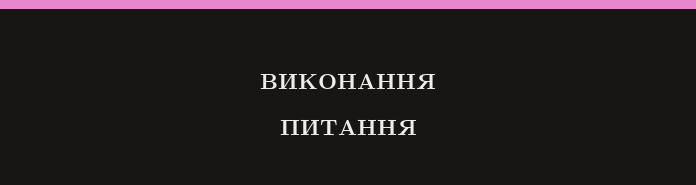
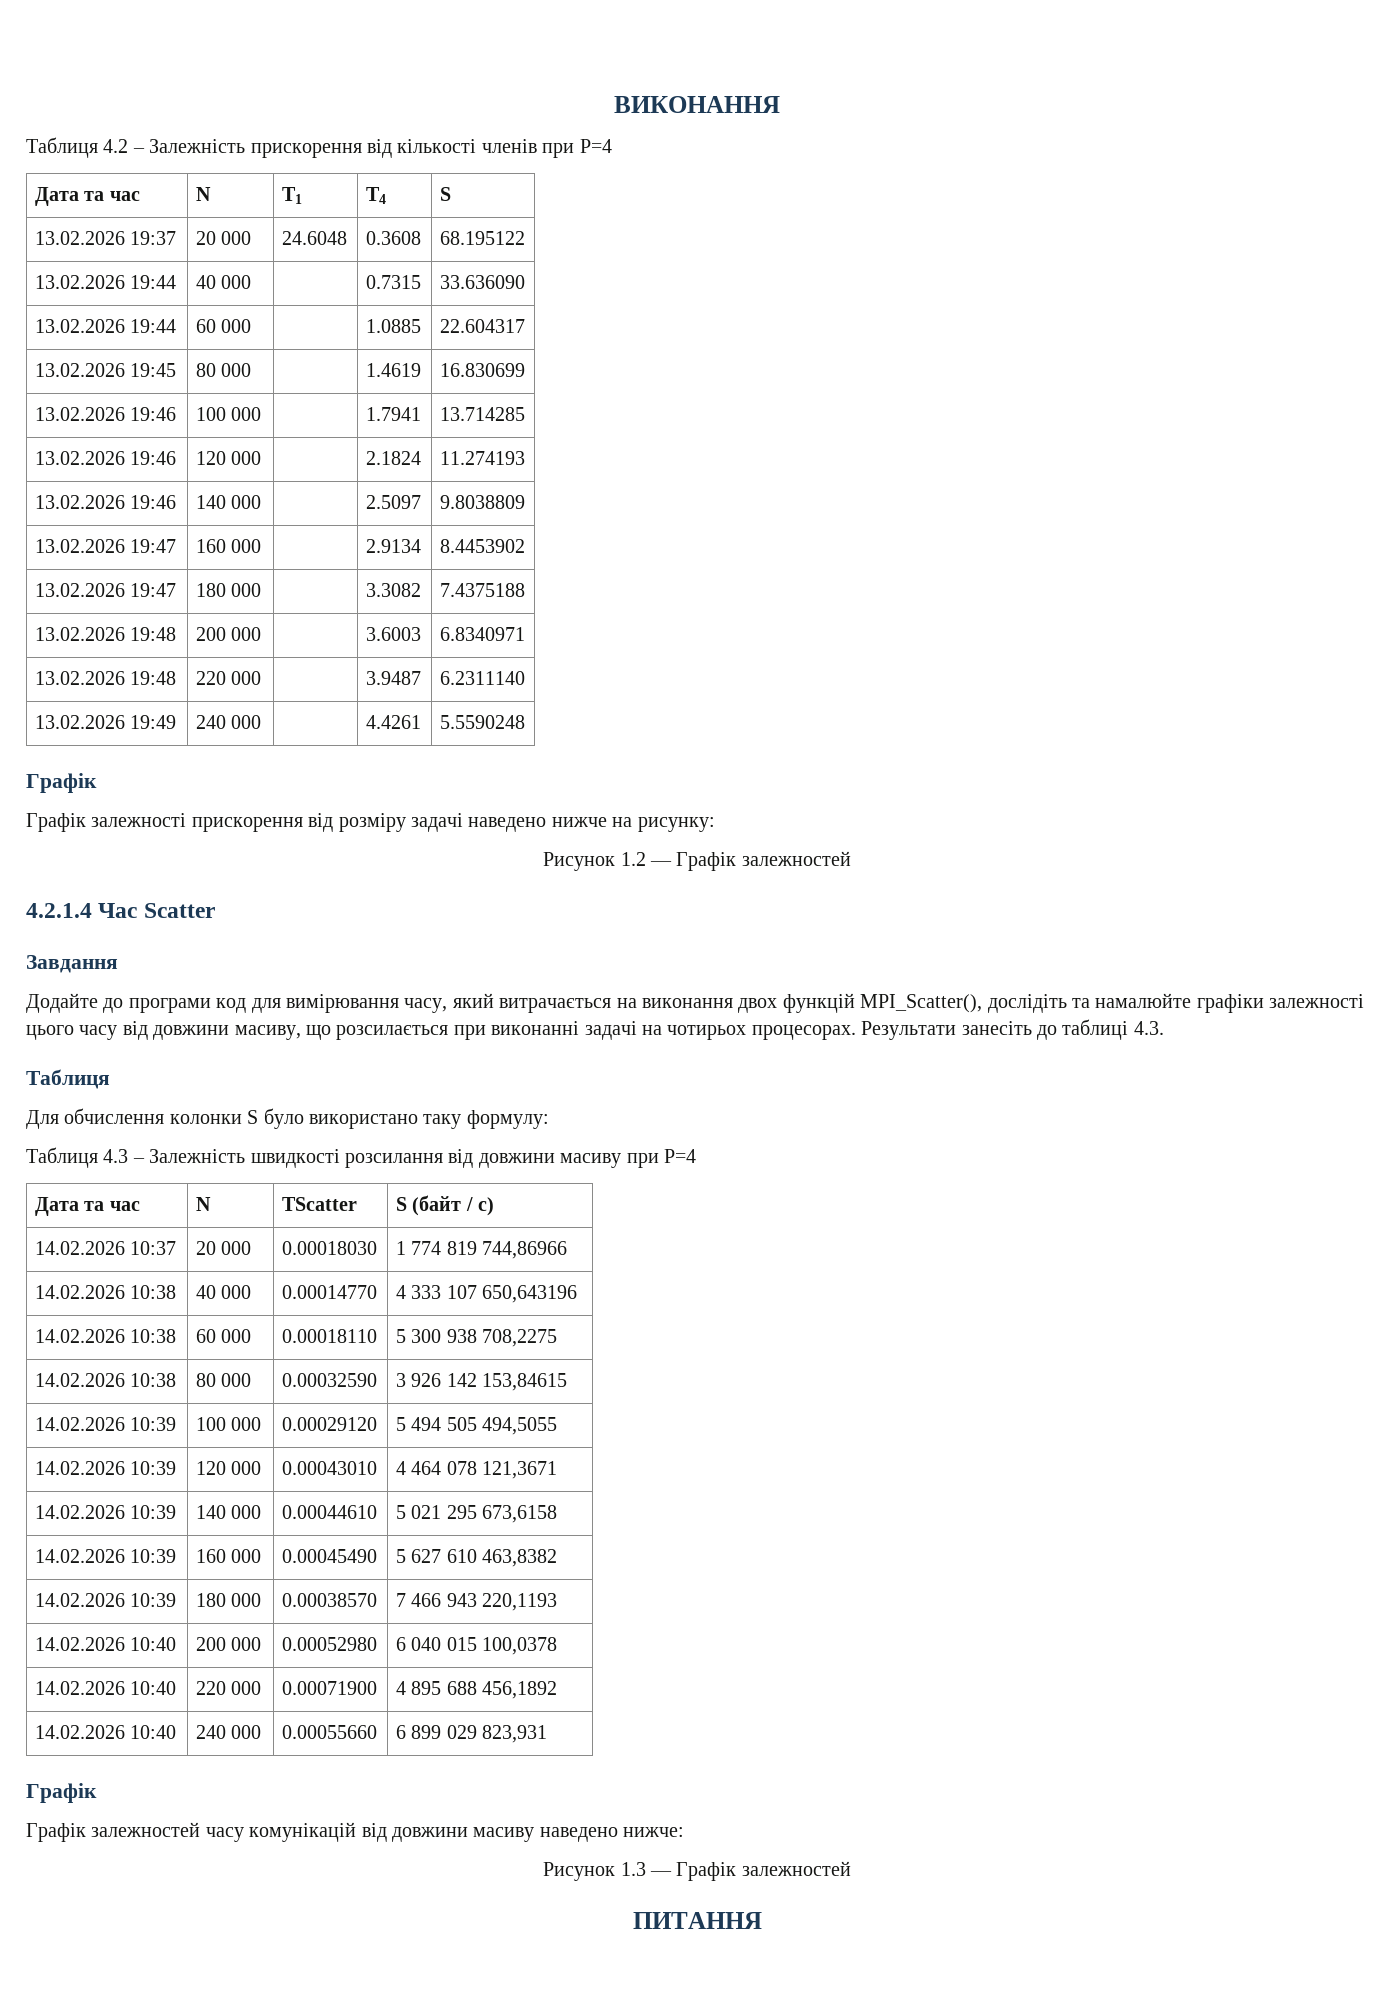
(436, 81) none -> [26,137,612,158] [34,187,140,206] [195,187,211,201] [281,187,302,204] [365,187,386,204] [439,187,451,201] [34,231,177,245] [195,231,252,245] [281,231,347,245] [365,231,421,245] [439,231,525,245] [34,275,177,289] [195,275,252,289] [365,275,421,289] [439,275,525,289] [34,319,177,333] [195,319,252,333] [365,319,421,333] [439,319,525,333] [34,363,177,377] [195,363,252,377] [365,363,421,377] [439,363,525,377] [34,407,177,421] [195,407,262,421] [365,407,421,421] [439,407,525,421] [34,451,177,465] [195,451,262,465] [365,451,421,465] [439,451,525,465] [34,495,177,509] [195,495,262,509] [365,495,421,509] [439,495,525,509] [34,539,177,553] [195,539,262,553] [365,539,421,553] [439,539,525,553] [34,583,177,597] [195,583,262,597] [365,583,421,597] [439,583,525,597] [34,627,177,641] [195,627,262,641] [365,627,421,641] [439,627,525,641] [34,671,177,685] [195,671,262,685] [365,671,421,685] [439,671,525,685] [34,715,177,729] [195,715,262,729] [365,715,421,729] [439,715,525,729] [26,773,97,793] [26,813,715,832] [543,851,851,871] [26,903,215,918] [26,955,118,973] [26,993,1365,1013] [26,1019,1164,1040] [26,1069,110,1089] [26,1108,549,1129] [26,1147,696,1168] [34,1197,140,1216] [195,1197,211,1211] [281,1197,357,1211] [395,1195,495,1216] [34,1241,177,1255] [195,1241,252,1255] [281,1241,377,1255] [395,1241,568,1259] [34,1285,177,1299] [195,1285,252,1299] [281,1285,377,1299] [395,1285,578,1303] [34,1329,177,1343] [195,1329,252,1343] [281,1329,377,1343] [395,1329,558,1347] [34,1373,177,1387] [195,1373,252,1387] [281,1373,377,1387] [395,1373,568,1391] [34,1417,177,1431] [195,1417,262,1431] [281,1417,377,1431] [395,1417,558,1435] [34,1461,177,1475] [195,1461,262,1475] [281,1461,377,1475] [395,1461,558,1479] [34,1505,177,1519] [195,1505,262,1519] [281,1505,377,1519] [395,1505,558,1523] [34,1549,177,1563] [195,1549,262,1563] [281,1549,377,1563] [395,1549,558,1567] [34,1593,177,1607] [195,1593,262,1607] [281,1593,377,1607] [395,1593,558,1611] [34,1637,177,1651] [195,1637,262,1651] [281,1637,377,1651] [395,1637,558,1655] [34,1681,177,1695] [195,1681,262,1695] [281,1681,377,1695] [395,1681,558,1699] [34,1725,177,1739] [195,1725,262,1739] [281,1725,377,1739] [395,1725,548,1743] [26,1783,97,1803] [26,1822,685,1842] [543,1861,851,1881] // Таблиця 4.2 – Залежність прискорення від кількості членів при P=4 // Дата та час | N | T1 | T4 | S // 13.02.2026 19:37 | 20 000 | 24.6048 | 0.3608 | 68.195122 // 13.02.2026 19:44 | 40 000 | | 0.7315 | 33.636090 // 13.02.2026 19:44 | 60 000 | | 1.0885 | 22.604317 // 13.02.2026 19:45 | 80 000 | | 1.4619 | 16.830699 // 13.02.2026 19:46 | 100 000 | | 1.7941 | 13.714285 // 13.02.2026 19:46 | 120 000 | | 2.1824 | 11.274193 // 13.02.2026 19:46 | 140 000 | | 2.5097 | 9.8038809 // 13.02.2026 19:47 | 160 000 | | 2.9134 | 8.4453902 // 13.02.2026 19:47 | 180 000 | | 3.3082 | 7.4375188 // 13.02.2026 19:48 | 200 000 | | 3.6003 | 6.8340971 // 13.02.2026 19:48 | 220 000 | | 3.9487 | 6.2311140 // 13.02.2026 19:49 | 240 000 | | 4.4261 | 5.5590248 // Графік // Графік залежності прискорення від розміру задачі наведено нижче на рисунку: // Рисунок 1.2 — Графік залежностей // 4.2.1.4 Час Scatter // Завдання // Додайте до програми код для вимірювання часу, який витрачається на виконання двох функцій MPI_Scatter(), дослідіть та намалюйте графіки залежності цього часу від довжини масиву, що розсилається при виконанні задачі на чотирьох процесорах. Результати занесіть до таблиці 4.3. // Таблиця // Для обчислення колонки S було використано таку формулу: // Таблиця 4.3 – Залежність швидкості розсилання від довжини масиву при P=4 // Дата та час | N | TScatter | S (байт / с) // 14.02.2026 10:37 | 20 000 | 0.00018030 | 1 774 819 744,86966 // 14.02.2026 10:38 | 40 000 | 0.00014770 | 4 333 107 650,643196 // 14.02.2026 10:38 | 60 000 | 0.00018110 | 5 300 938 708,2275 // 14.02.2026 10:38 | 80 000 | 0.00032590 | 3 926 142 153,84615 // 14.02.2026 10:39 | 100 000 | 0.00029120 | 5 494 505 494,5055 // 14.02.2026 10:39 | 120 000 | 0.00043010 | 4 464 078 121,3671 // 14.02.2026 10:39 | 140 000 | 0.00044610 | 5 021 295 673,6158 // 14.02.2026 10:39 | 160 000 | 0.00045490 | 5 627 610 463,8382 // 14.02.2026 10:39 | 180 000 | 0.00038570 | 7 466 943 220,1193 // 14.02.2026 10:40 | 200 000 | 0.00052980 | 6 040 015 100,0378 // 14.02.2026 10:40 | 220 000 | 0.00071900 | 4 895 688 456,1892 // 14.02.2026 10:40 | 240 000 | 0.00055660 | 6 899 029 823,931 // Графік // Графік залежностей часу комунікацій від довжини масиву наведено нижче: // Рисунок 1.3 — Графік залежностей

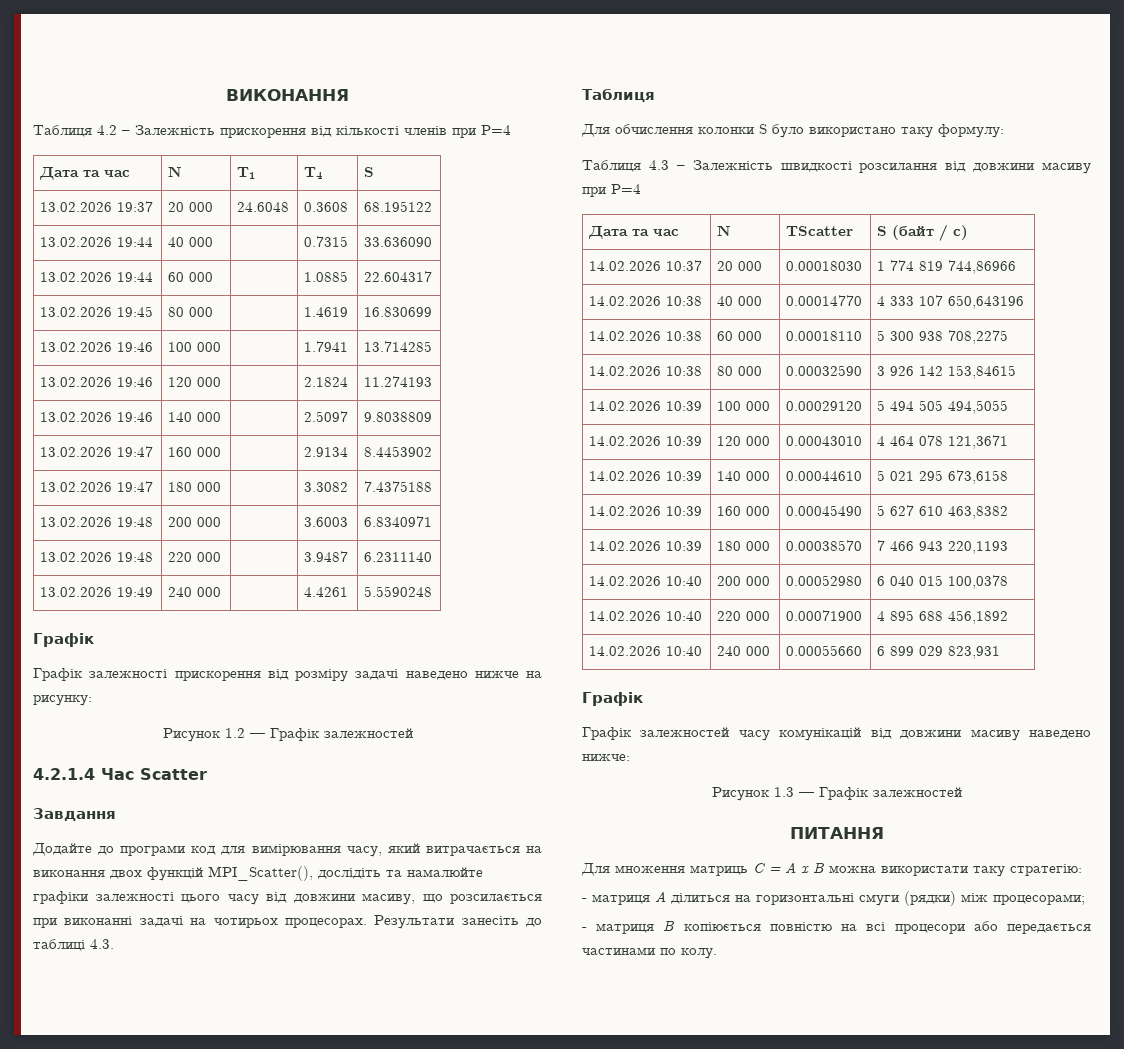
(762, 1920) none -> [581,862,1082,877] [582,891,1085,906] [582,921,1091,934] [582,947,717,959] // Для множення матриць C = A x B можна використати таку стратегію: // - матриця A ділиться на горизонтальні смуги (рядки) між процесорами; // - матриця B копіюється повністю на всі процесори або передається частинами по колу.

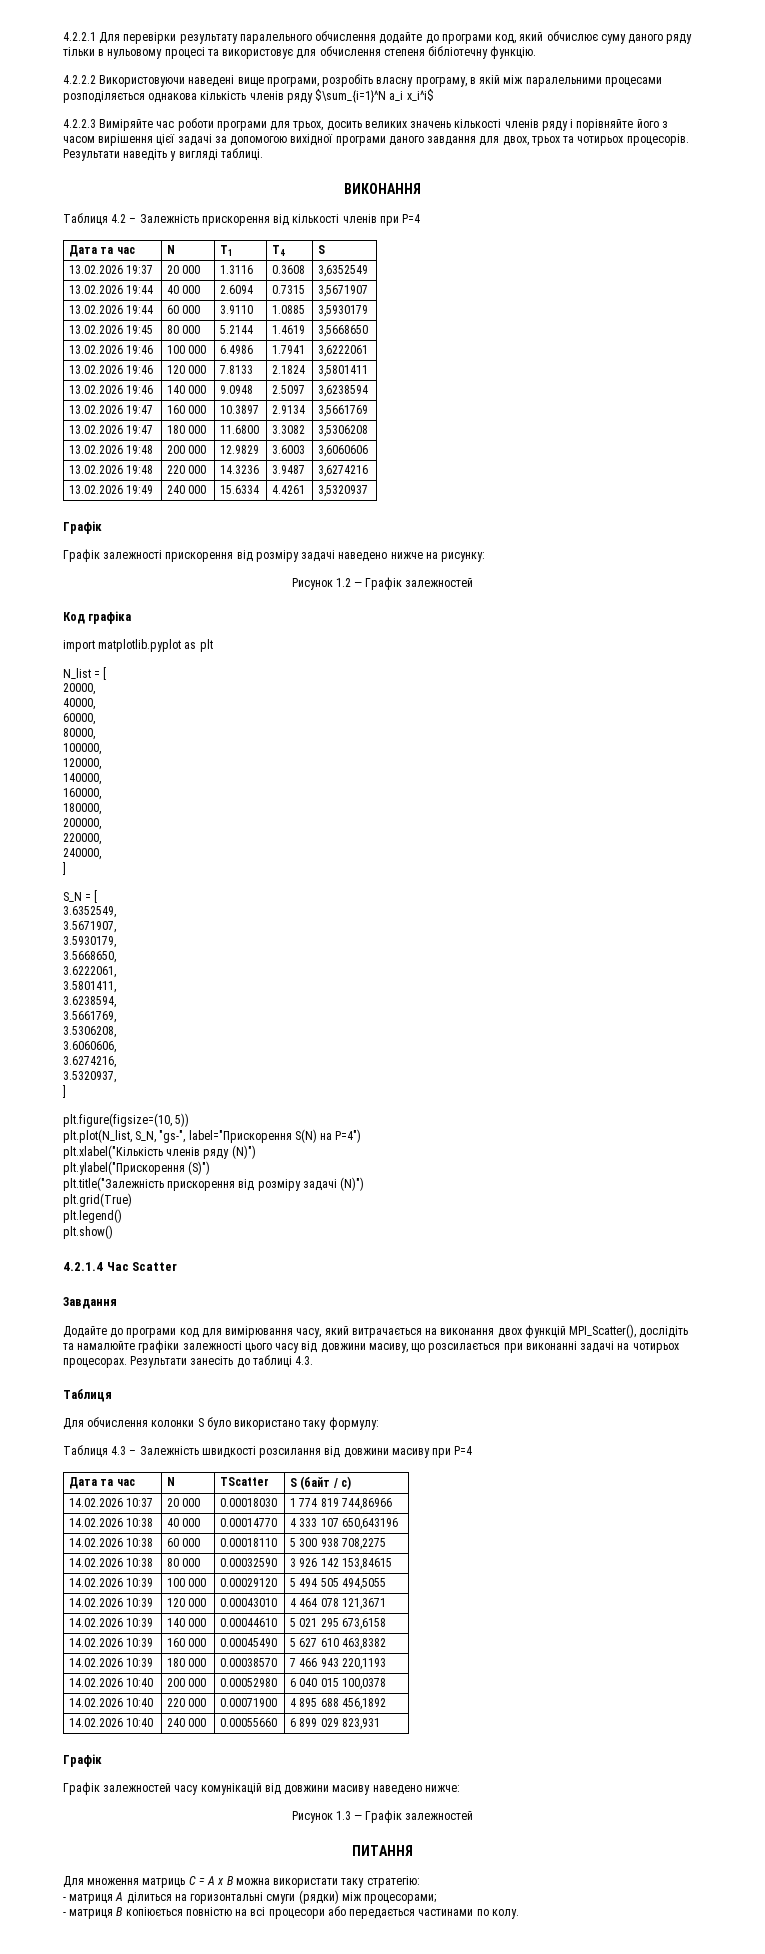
(226, 95) none -> [63,31,693,44] [63,46,537,59] [63,74,662,87] [63,89,434,103] [63,118,668,131] [63,134,689,146] [63,148,263,161] 4.2.2.1 Для перевірки результату паралельного обчислення додайте до програми код, який обчислює суму даного ряду тільки в нульовому процесі та використовує для обчислення степеня бібліотечну функцію. // 4.2.2.2 Використовуючи наведені вище програми, розробіть власну програму, в якій між паралельними процесами розподіляється однакова кількість членів ряду $\sum_{i=1}^N a_i x_i^i$ // 4.2.2.3 Виміряйте час роботи програми для трьох, досить великих значень кількості членів ряду і порівняйте його з часом вирішення цієї задачі за допомогою вихідної програми даного завдання для двох, трьох та чотирьох процесорів. Результати наведіть у вигляді таблиці. //
[237,202,290,212] 24.6048 -> [220,265,254,274] 1.3116
[364,201,433,212] 68.195122 -> [318,265,369,277] 3,6352549
(214, 242) none -> [220,285,254,294] 2.6094
[364,237,433,247] 33.636090 -> [318,285,369,297] 3,5671907
(214, 277) none -> [220,305,254,314] 3.9110
[364,271,433,282] 22.604317 -> [318,305,369,317] 3,5930179
(214, 312) none -> [220,325,254,334] 5.2144
[364,307,433,317] 16.830699 -> [318,325,369,337] 3,5668650
(222, 347) none -> [220,345,254,354] 6.4986
[364,341,433,352] 13.714285 -> [318,345,369,357] 3,6222061
(222, 382) none -> [220,365,254,374] 7.8133
[364,376,433,387] 11.274193 -> [318,365,369,377] 3,5801411
(222, 417) none -> [220,385,254,394] 9.0948
[364,412,433,422] 9.8038809 -> [318,385,369,397] 3,6238594
(222, 452) none -> [220,405,260,414] 10.3897
[364,446,433,457] 8.4453902 -> [318,405,369,417] 3,5661769
(222, 487) none -> [220,425,260,434] 11.6800
[364,481,433,492] 7.4375188 -> [318,425,369,437] 3,5306208
(222, 522) none -> [220,445,260,454] 12.9829
[364,516,433,527] 6.8340971 -> [318,445,369,457] 3,6060606
(222, 557) none -> [220,465,260,474] 14.3236
[364,552,433,562] 6.2311140 -> [318,465,369,477] 3,6274216
(222, 592) none -> [220,485,260,494] 15.6334
[364,586,433,597] 5.5590248 -> [318,485,369,497] 3,5320937
(413, 733) none -> [63,611,132,624] [63,639,213,652] [63,667,107,680] [63,683,95,695] [63,698,95,710] [63,713,95,725] [63,728,95,740] [63,743,101,755] [63,758,101,770] [63,773,101,785] [63,788,101,800] [63,803,101,815] [63,818,101,830] [63,833,101,845] [63,848,101,860] [62,862,66,875] [63,890,98,903] [63,906,116,918] [63,921,116,933] [63,936,116,948] [63,951,116,963] [63,966,116,978] [63,981,116,993] [63,996,116,1008] [63,1011,116,1023] [63,1026,116,1038] [63,1041,116,1053] [63,1056,116,1068] [63,1071,116,1083] [62,1085,66,1098] [63,1113,190,1127] [63,1129,362,1143] [63,1145,256,1159] [63,1161,211,1175] [63,1177,365,1191] [63,1193,132,1207] [63,1209,122,1223] [63,1225,113,1239] // Код графіка // import matplotlib.pyplot as plt // N_list = [ // 20000, // 40000, // 60000, // 80000, // 100000, // 120000, // 140000, // 160000, // 180000, // 200000, // 220000, // 240000, // ] // S_N = [ // 3.6352549, // 3.5671907, // 3.5930179, // 3.5668650, // 3.6222061, // 3.5801411, // 3.6238594, // 3.5661769, // 3.5306208, // 3.6060606, // 3.6274216, // 3.5320937, // ] // plt.figure(figsize=(10, 5)) // plt.plot(N_list, S_N, "gs-", label="Прискорення S(N) на P=4") // plt.xlabel("Кількість членів ряду (N)") // plt.ylabel("Прискорення (S)") // plt.title("Залежність прискорення від розміру задачі (N)") // plt.grid(True) // plt.legend() // plt.show()

